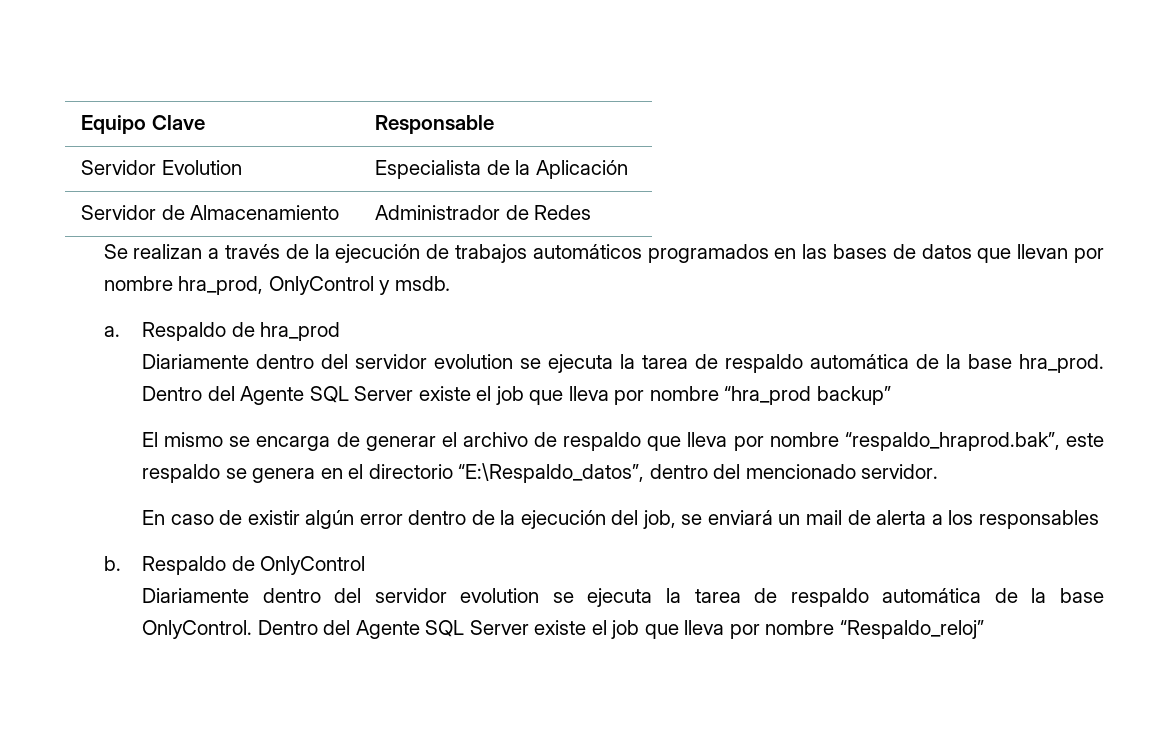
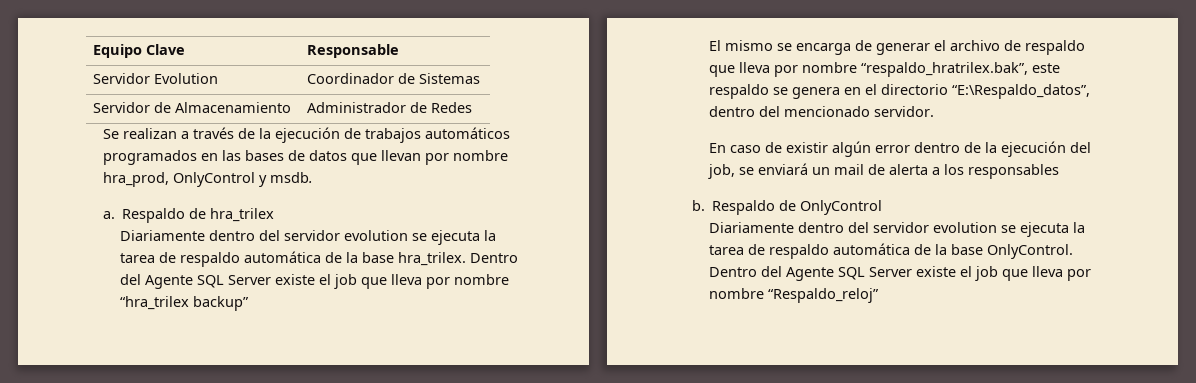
[375,160,628,179] Especialista de la Aplicación -> [306,73,480,84] Coordinador de Sistemas
[260,322,341,341] hra_prod -> [210,208,275,222] hra_trilex
[1019,354,1105,373] hra_prod. -> [398,252,467,266] hra_trilex.
[724,386,812,405] “hra_prod -> [120,296,190,310] “hra_trilex
[844,432,1060,451] “respaldo_hraprod.bak”, -> [861,62,1029,77] “respaldo_hratrilex.bak”,

